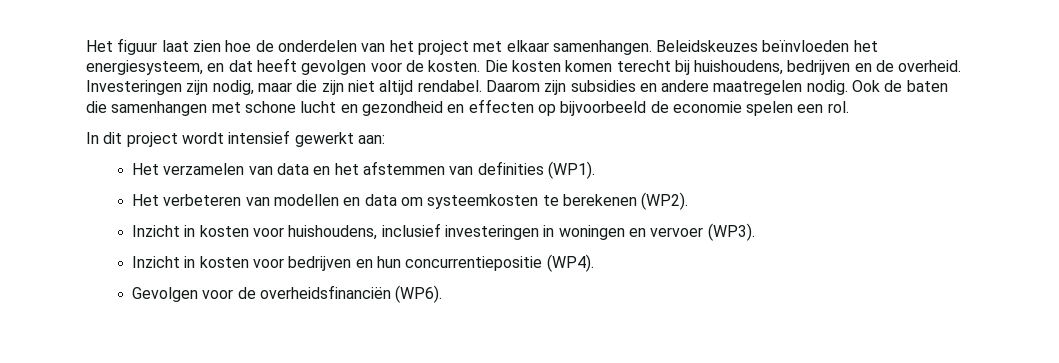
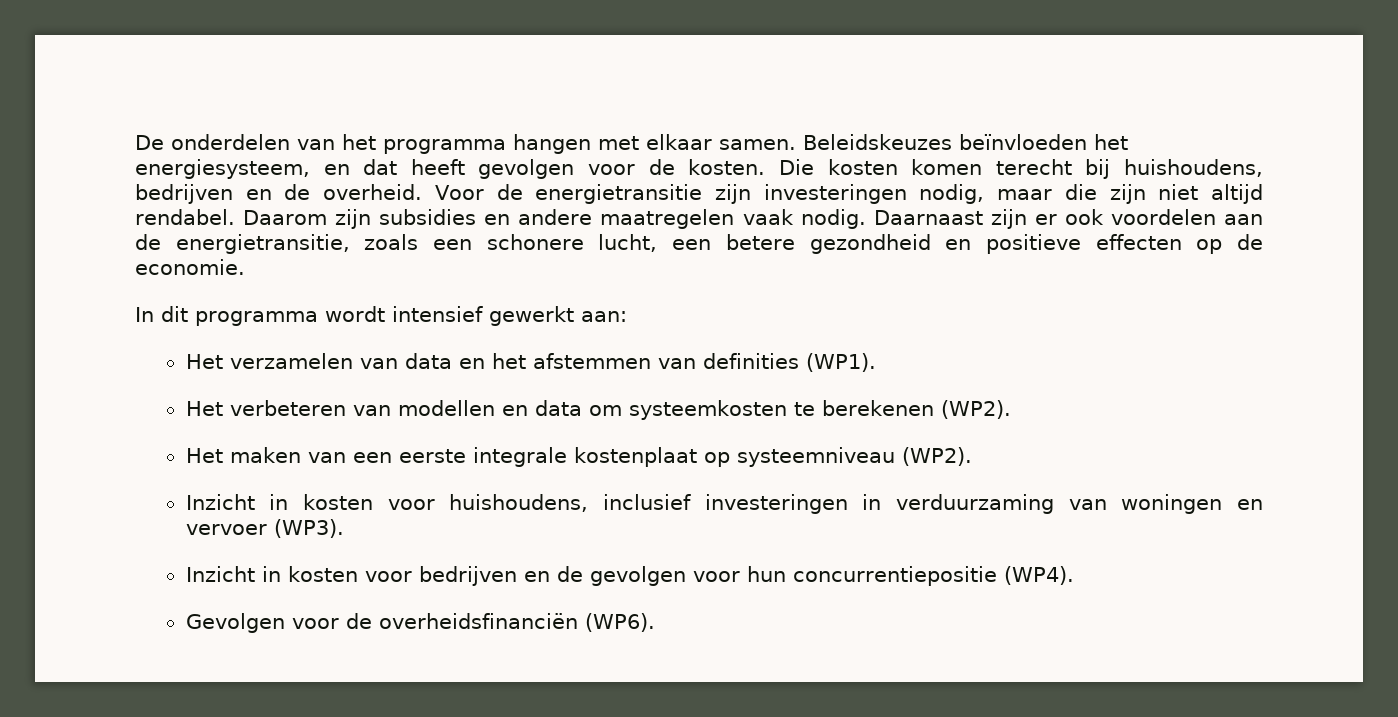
[86,38,274,55] Het figuur laat zien hoe de -> [135,135,164,150] De
[417,40,469,55] project -> [383,134,591,154] programma hangen
[552,40,652,55] samenhangen. -> [719,139,796,150] samen.
[86,80,209,95] Investeringen zijn -> [434,184,907,204] Voor de energietransitie zijn investeringen
[806,80,948,95] [86,101,358,116] nodig. Ook de baten die samenhangen met schone lucht en -> [742,209,1263,229] [135,234,795,254] vaak nodig. Daarnaast zijn er ook voordelen aan de energietransitie, zoals een schonere lucht, een betere
(465, 108) none -> [985,234,1081,254] positieve
[560,101,849,116] bijvoorbeeld de economie spelen een rol. -> [1237,234,1263,250] [135,259,245,275] de economie.
[126,132,178,147] project -> [195,311,318,326] programma
(689, 201) none -> [185,447,972,467] // Het maken van een eerste integrale kostenplaat op systeemniveau (WP2).
(555, 231) none -> [896,494,1107,514] verduurzaming van
(373, 263) none -> [556,566,740,586] de gevolgen voor

